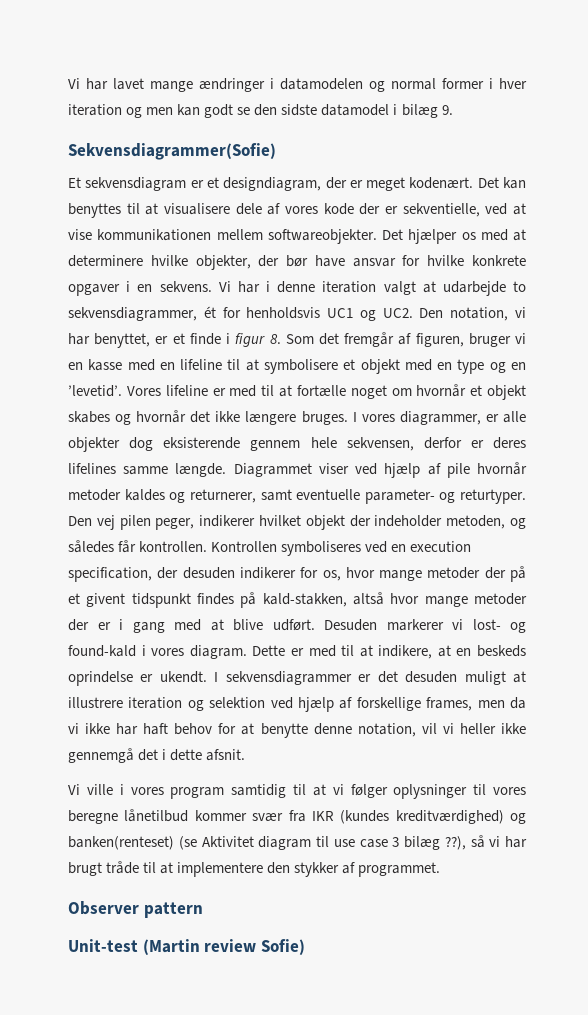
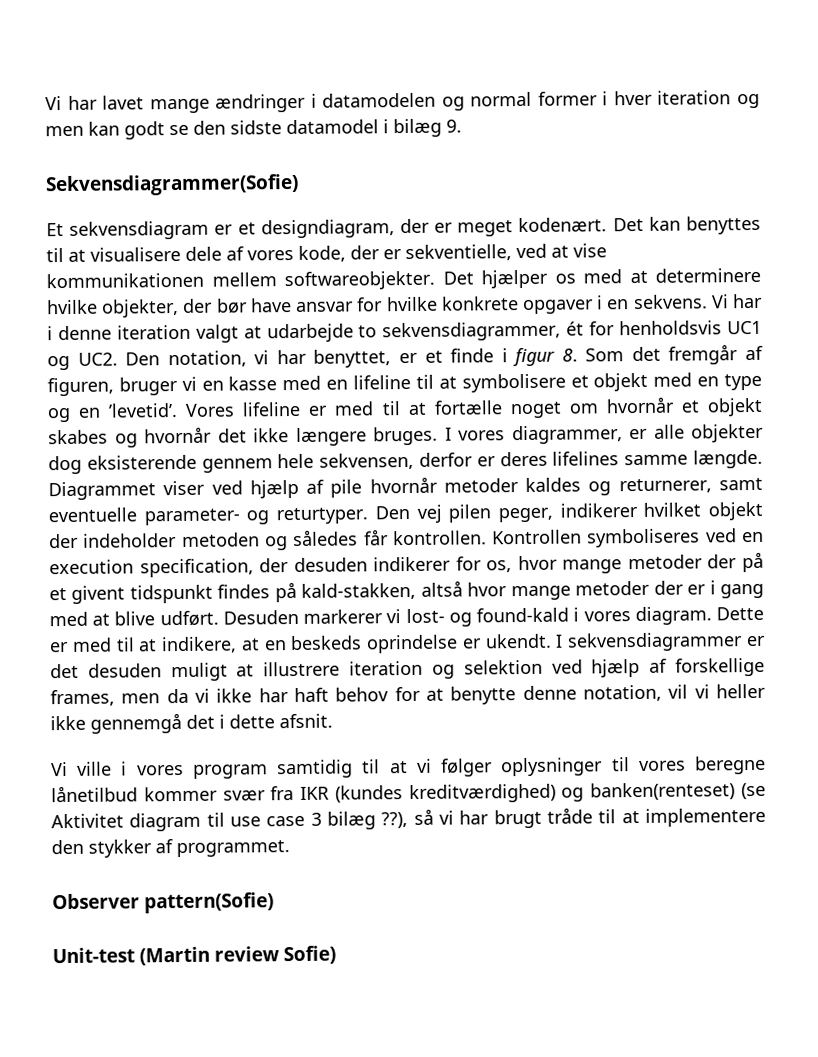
[323,203,354,215] kode -> [298,245,346,262] kode,
[446,515,506,529] metoden, -> [181,532,260,547] metoden
[143,902,203,918] pattern -> [144,892,275,914] pattern(Sofie)

